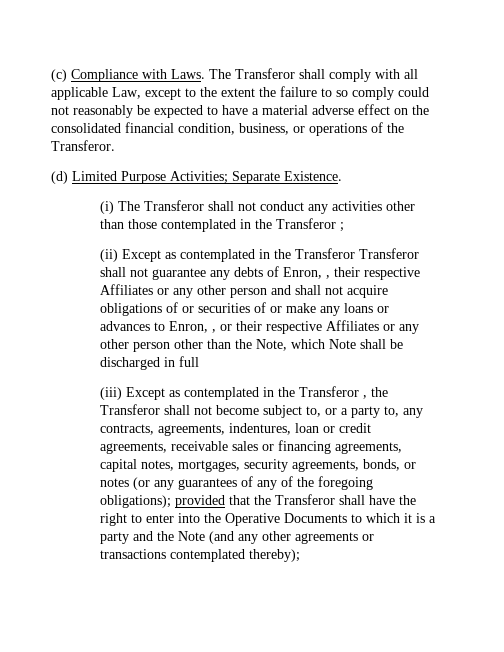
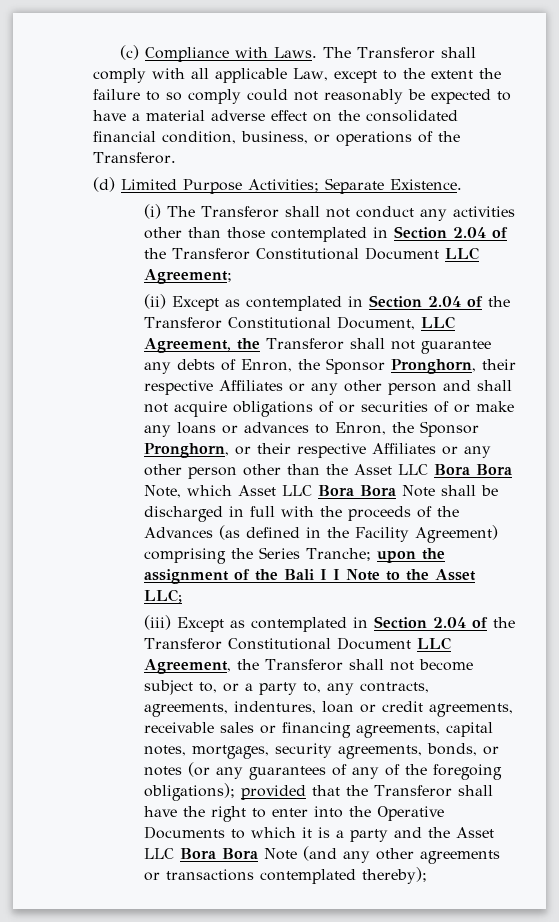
[254,218,344,232] the Transferor ; -> [394,226,509,239] [144,247,480,260] [144,269,233,284] Section 2.04 of the Transferor Constitutional Document LLC Agreement;
[273,248,355,259] the Transferor -> [369,295,511,308] [144,316,456,330] [144,338,261,353] Section 2.04 of the Transferor Constitutional Document, LLC Agreement, the
[325,275,330,279] , -> [298,358,477,374] the Sponsor Pronghorn,
[211,329,216,333] , -> [392,421,480,437] [144,443,230,458] the Sponsor Pronghorn,
[255,339,325,351] Note, which -> [354,464,513,475] [144,485,397,498] Asset LLC Bora Bora Note, which Asset LLC Bora Bora
(199, 361) none -> [281,506,460,521] [144,525,499,543] [144,547,446,564] [144,569,477,584] [144,589,183,603] with the proceeds of the Advances (as defined in the Facility Agreement) comprising the Series Tranche; upon the assignment of the Bali I I Note to the Asset LLC;
[277,386,367,399] the Transferor , -> [374,616,516,629] [144,637,452,650] [144,659,232,674] Section 2.04 of the Transferor Constitutional Document LLC Agreement,
(174, 536) none -> [456,827,495,838] [144,848,259,859] Asset LLC Bora Bora

